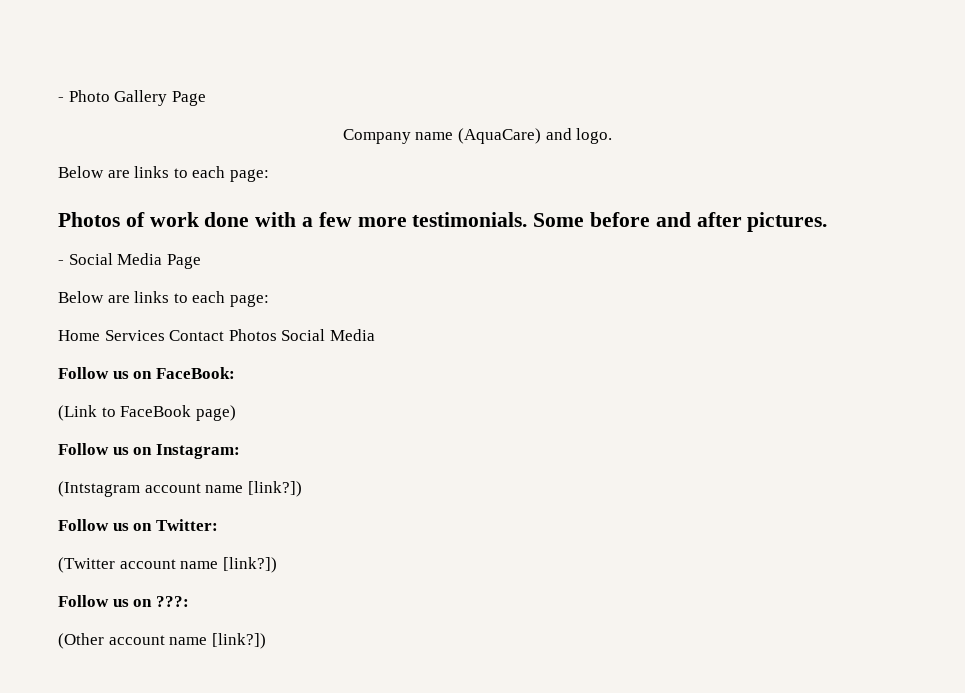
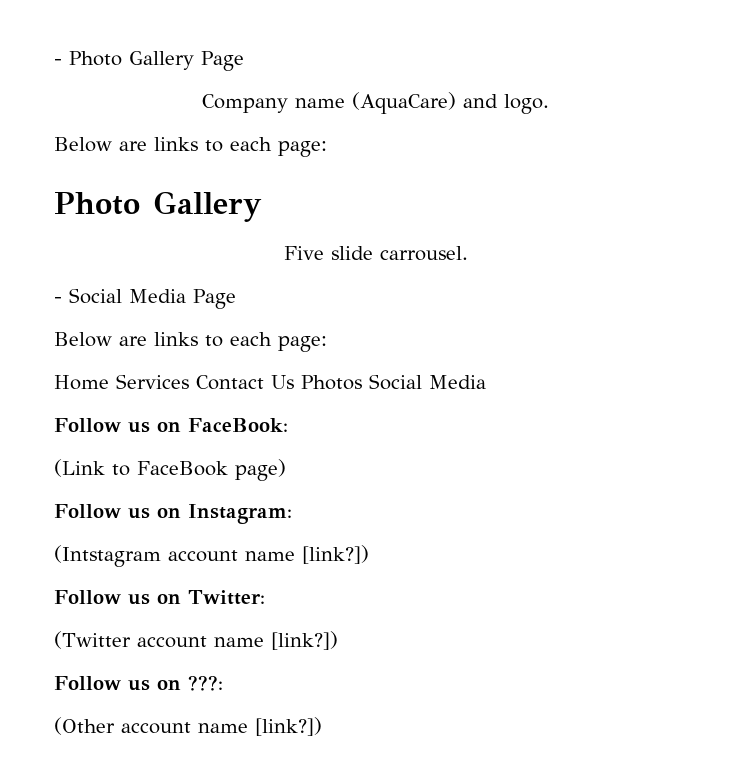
[58,212,828,232] Photos of work done with a few more testimonials. Some before and after pictures. -> [54,191,262,222] [283,246,468,261] Photo Gallery // Five slide carrousel.
(225, 335) none -> [271,375,294,389] Us

